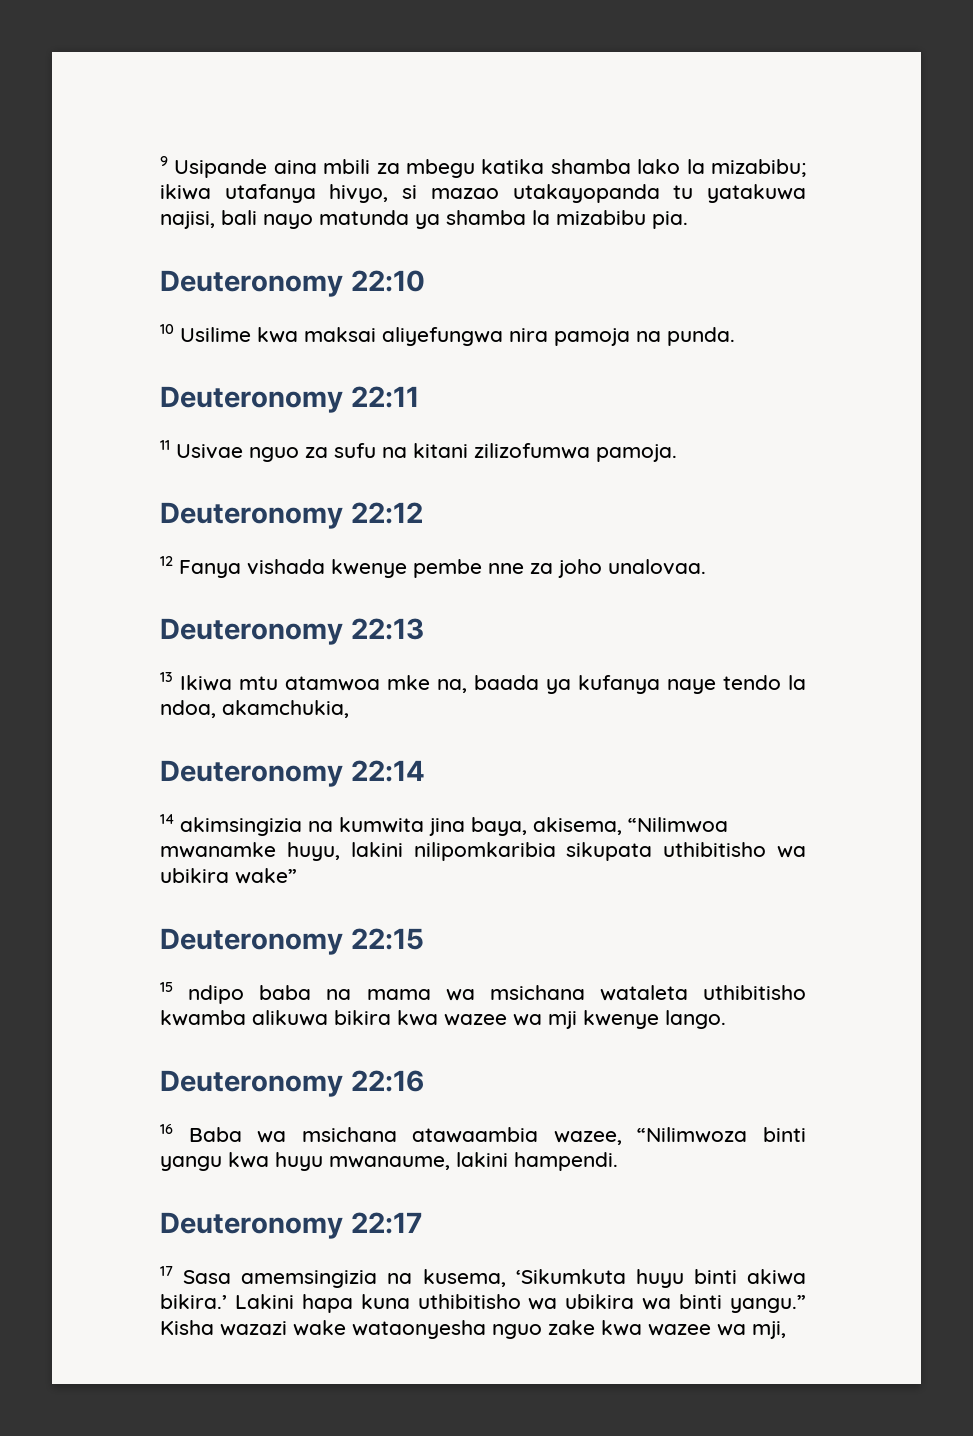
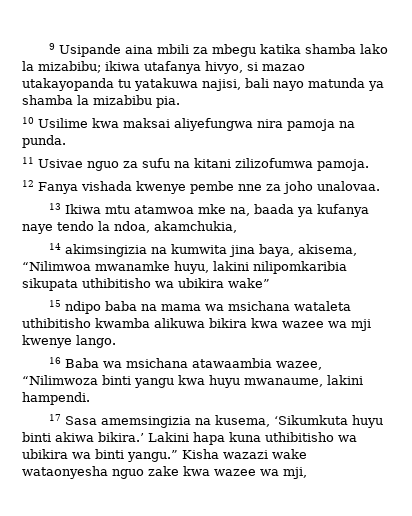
[160,270,425,297] // Deuteronomy 22:10 -> (180, 102) none
[160,386,419,413] // Deuteronomy 22:11 -> (66, 141) none
[160,502,423,529] // Deuteronomy 22:12 -> (369, 165) none
[160,618,424,645] // Deuteronomy 22:13 -> (380, 186) none
[160,760,425,787] // Deuteronomy 22:14 -> (237, 227) none
[160,928,424,955] // Deuteronomy 22:15 -> (270, 283) none
[160,1070,424,1097] // Deuteronomy 22:16 -> (116, 341) none
[160,1212,422,1239] // Deuteronomy 22:17 -> (90, 398) none

